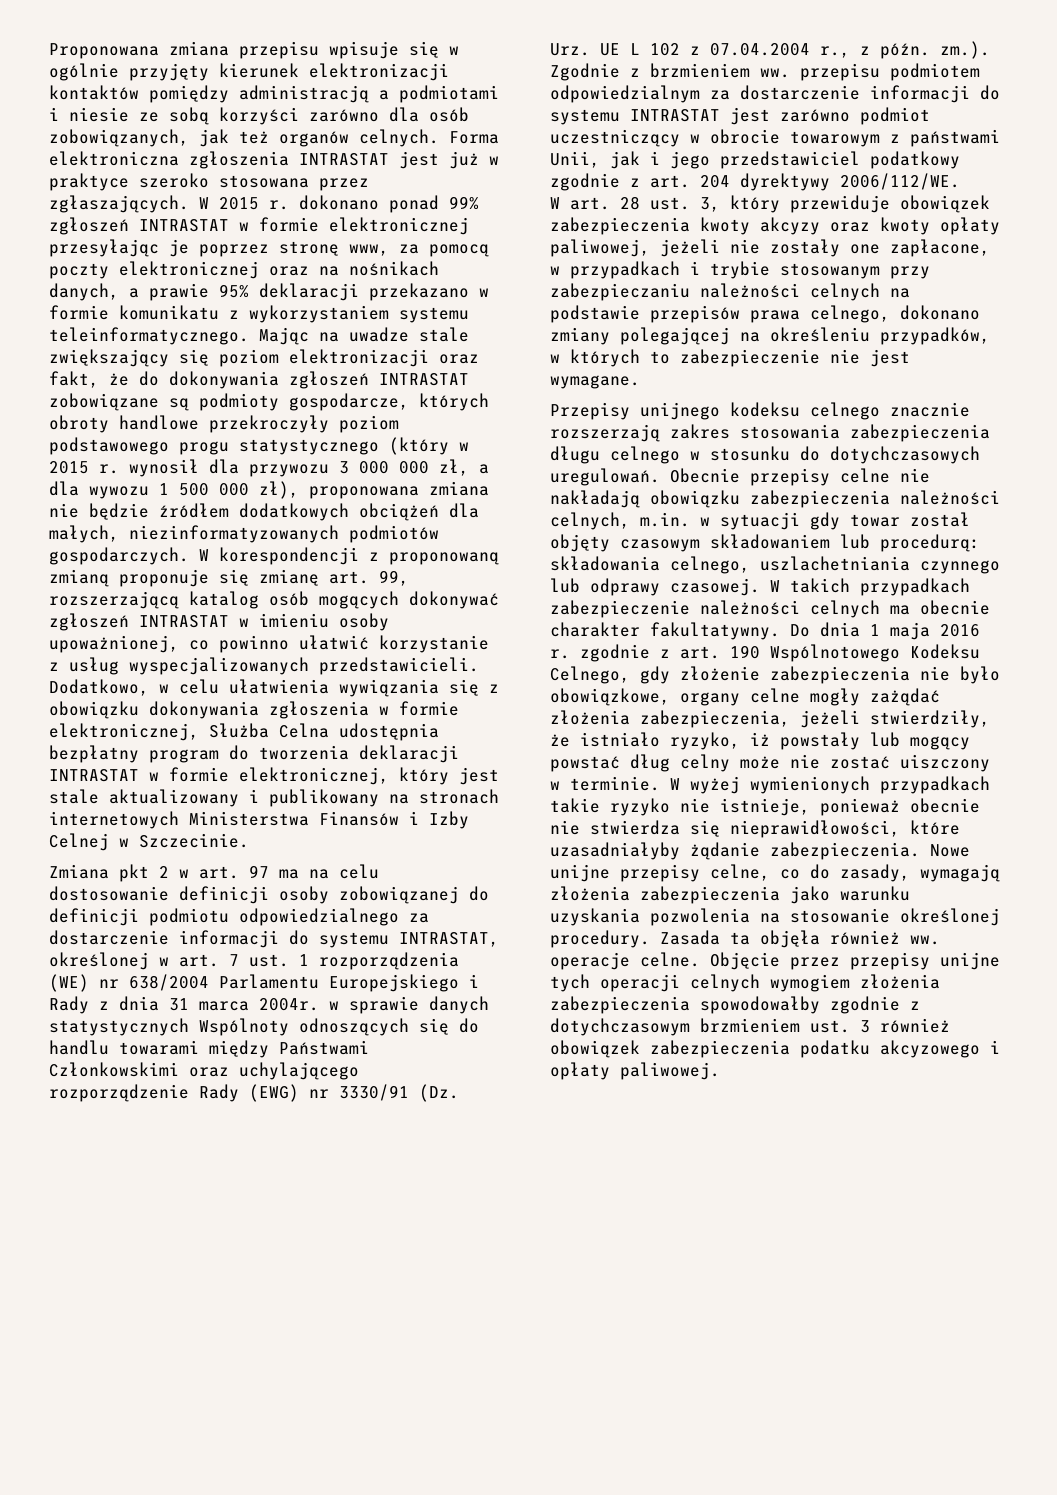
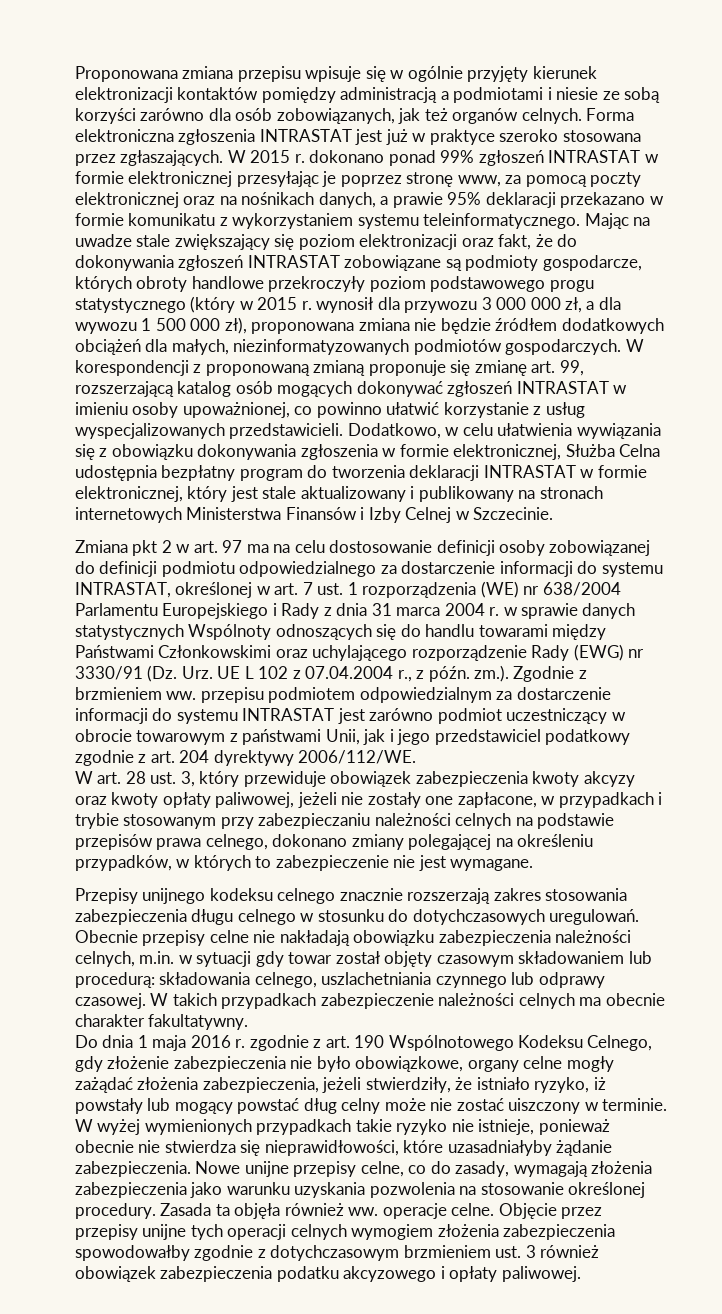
[259,998,319,1011] 2004r. -> [444,603,500,616] 2004 r.
(780, 631) none -> (249, 1022) //

